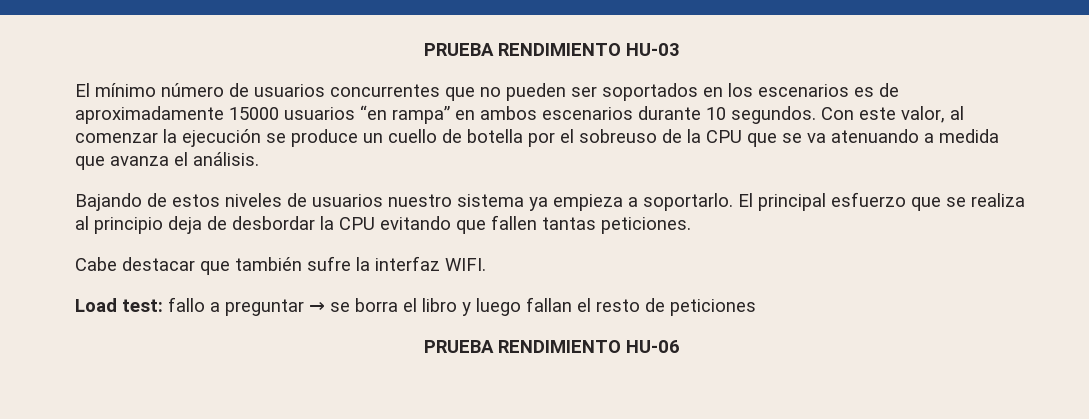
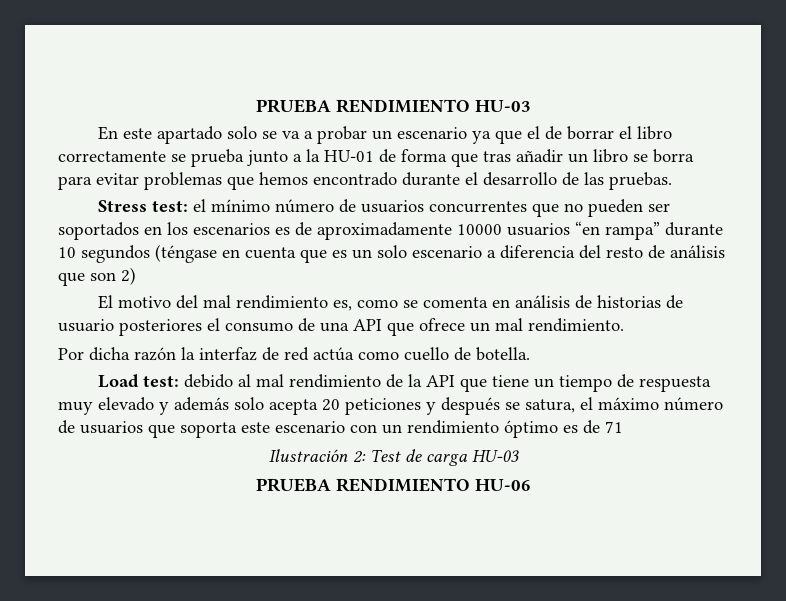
[75,83,90,97] El -> [98,126,673,144] [58,149,694,167] [58,172,672,190] [98,199,207,212] En este apartado solo se va a probar un escenario ya que el de borrar el libro correctamente se prueba junto a la HU-01 de forma que tras añadir un libro se borra para evitar problemas que hemos encontrado durante el desarrollo de las pruebas. // Stress test: el
[229,107,279,120] 15000 -> [457,224,502,235] 10000
[455,106,964,124] [75,129,999,147] [75,152,259,170] [75,192,1025,211] [75,215,691,234] [75,256,486,275] [75,297,756,316] en ambos escenarios durante 10 segundos. Con este valor, al comenzar la ejecución se produce un cuello de botella por el sobreuso de la CPU que se va atenuando a medida que avanza el análisis. // Bajando de estos niveles de usuarios nuestro sistema ya empieza a soportarlo. El principal esfuerzo que se realiza al principio deja de desbordar la CPU evitando que fallen tantas peticiones. // Cabe destacar que también sufre la interfaz WIFI. // Load test: fallo a preguntar → se borra el libro y luego fallan el resto de peticiones -> [665,222,723,236] [58,244,725,263] [58,267,136,286] [98,295,684,311] [58,318,624,336] [58,347,530,361] [98,374,712,392] [58,397,723,415] [58,420,623,438] [268,449,519,466] durante 10 segundos (téngase en cuenta que es un solo escenario a diferencia del resto de análisis que son 2) // El motivo del mal rendimiento es, como se comenta en análisis de historias de usuario posteriores el consumo de una API que ofrece un mal rendimiento. // Por dicha razón la interfaz de red actúa como cuello de botella. // Load test: debido al mal rendimiento de la API que tiene un tiempo de respuesta muy elevado y además solo acepta 20 peticiones y después se satura, el máximo número de usuarios que soporta este escenario con un rendimiento óptimo es de 71 // Ilustración 2: Test de carga HU-03

